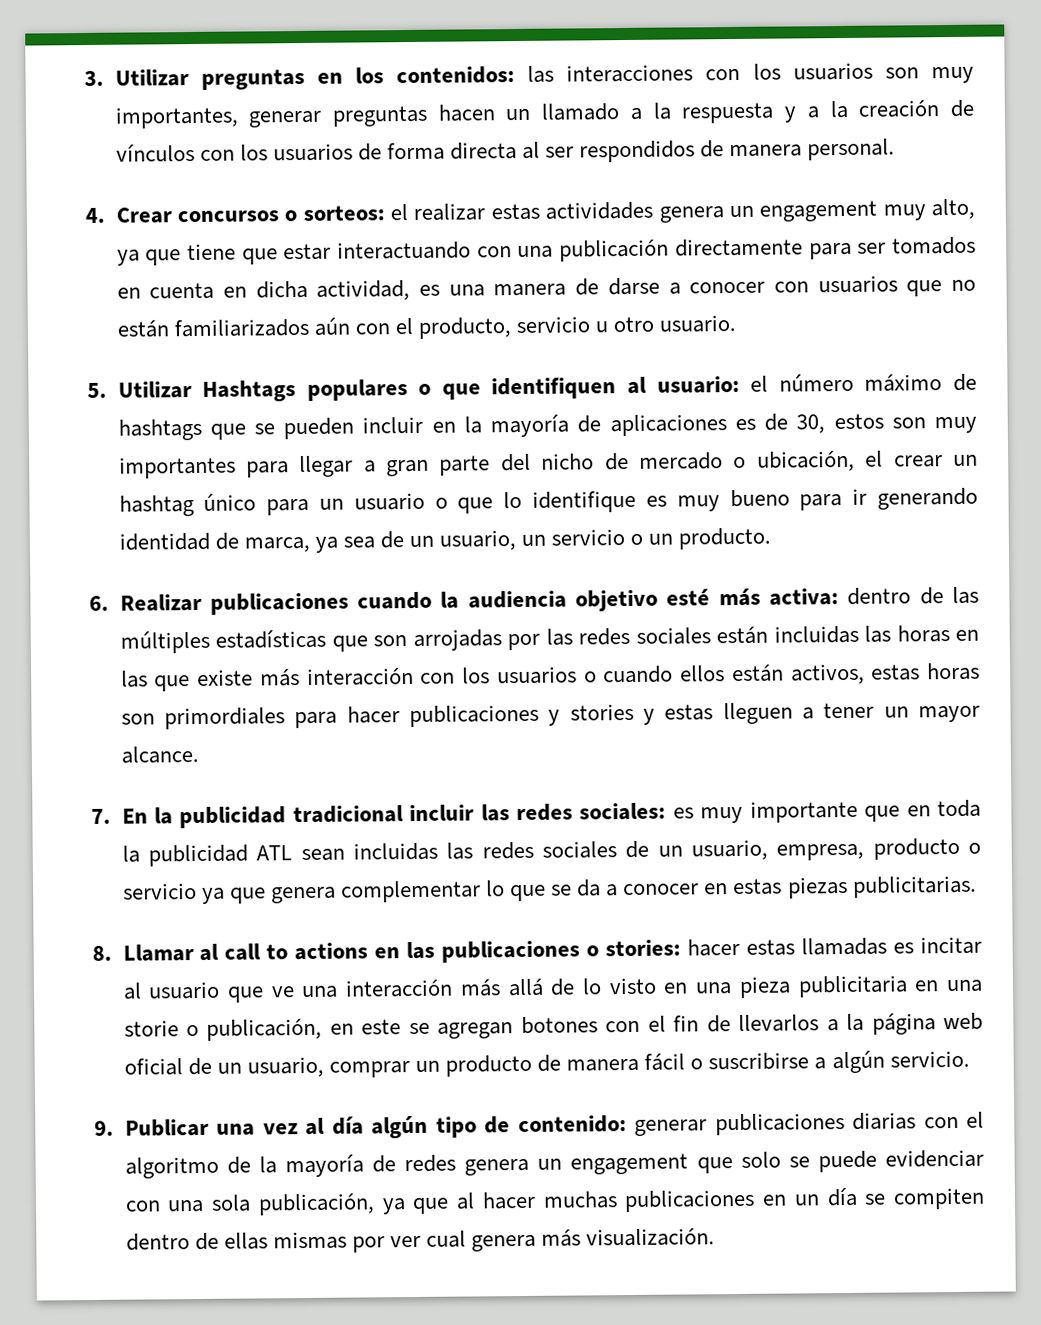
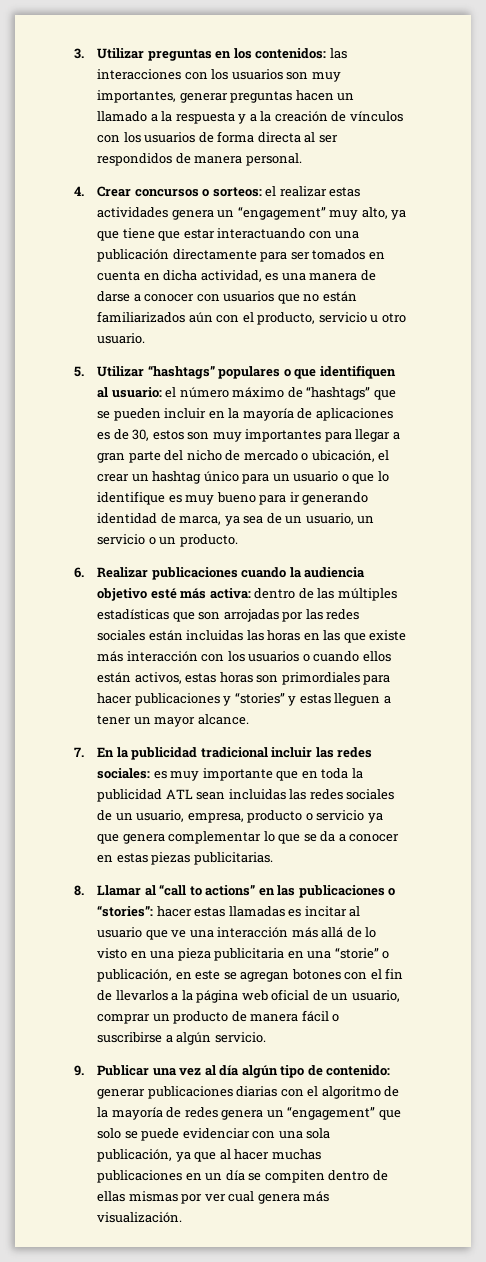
[759,200,878,222] engagement -> [237,206,326,220] “engagement”
[202,380,297,402] Hashtags -> [147,365,215,379] “hashtags”
[117,418,202,441] hashtags -> [306,386,371,400] “hashtags”
[569,703,634,721] stories -> [234,692,285,704] “stories”
[224,942,369,961] call to actions -> [159,884,256,896] “call to actions”
[605,939,682,957] stories: -> [97,905,154,917] “stories”:
[123,1020,179,1037] storie -> [334,947,379,959] “storie”
[570,1153,689,1175] engagement -> [287,1106,376,1120] “engagement”

